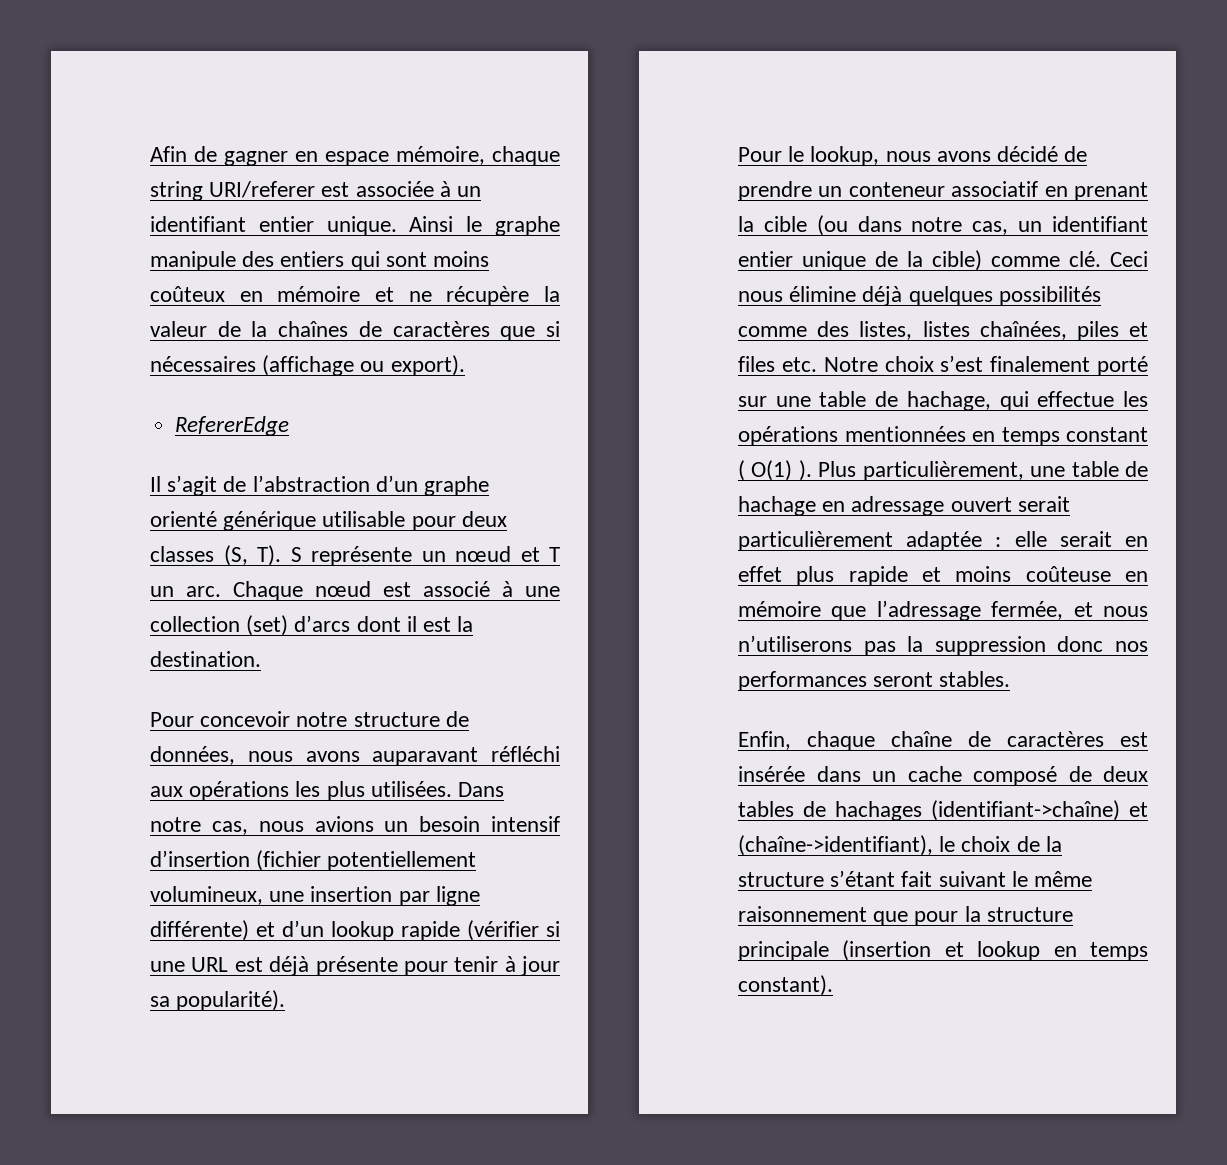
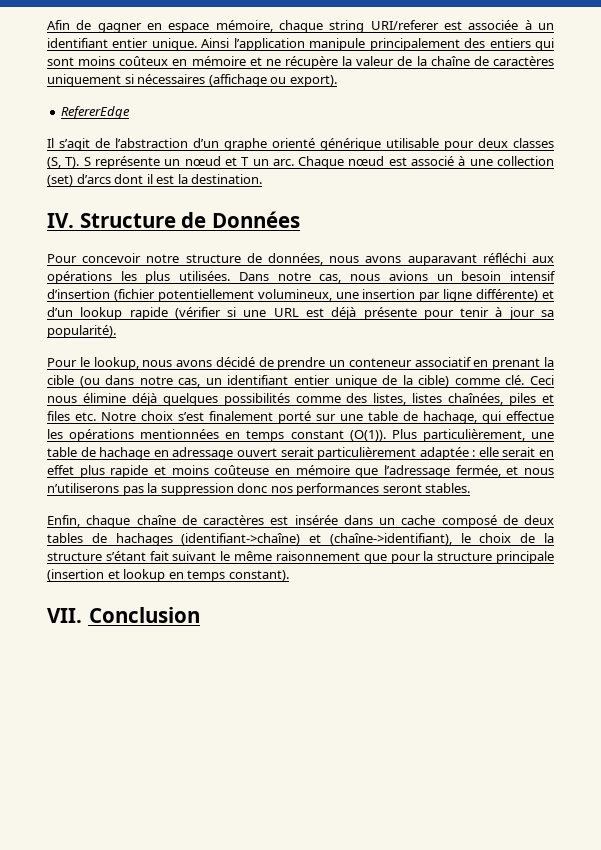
[466,216,560,236] [150,251,236,271] le graphe manipule -> [233,38,460,51] l’application manipule principalement
[278,321,536,341] chaînes de caractères que -> [430,56,555,66] [47,74,121,87] chaîne de caractères uniquement
(261, 659) none -> [47,211,300,228] // IV. Structure de Données
[738,460,812,481] ( O(1) ). -> [349,430,386,441] (O(1)).
(833, 985) none -> [47,607,200,623] // VII. Conclusion

